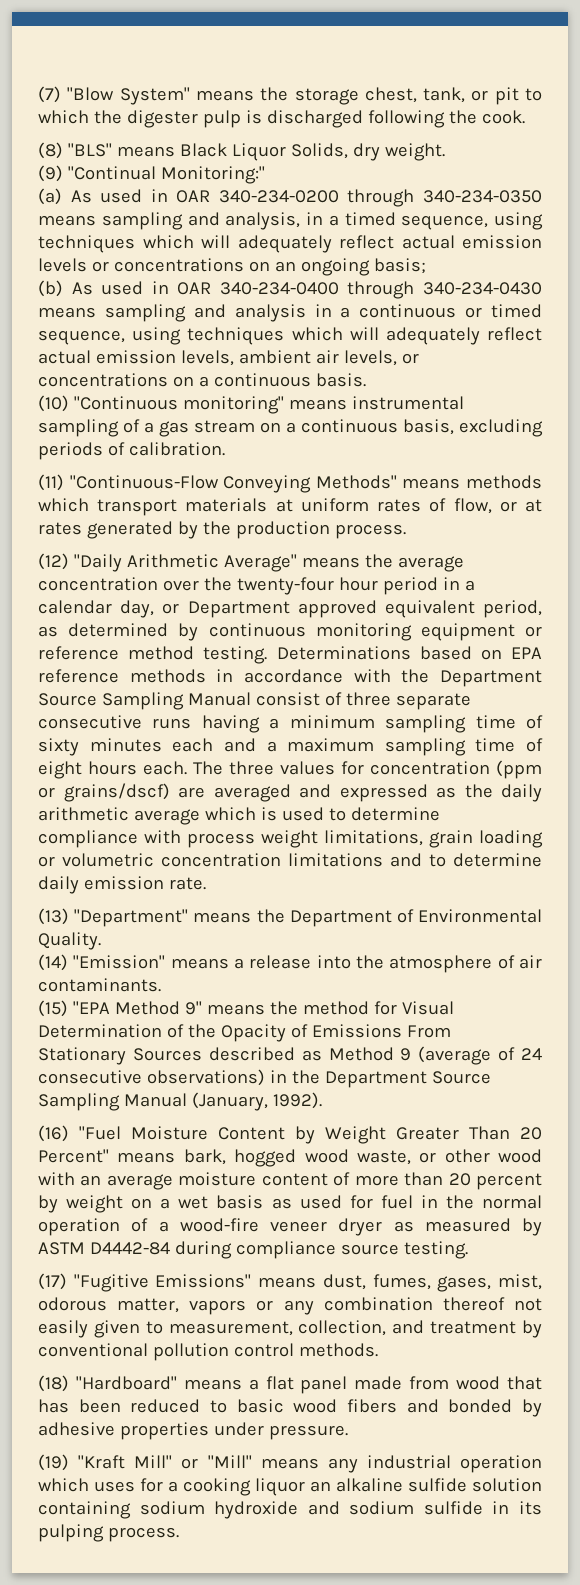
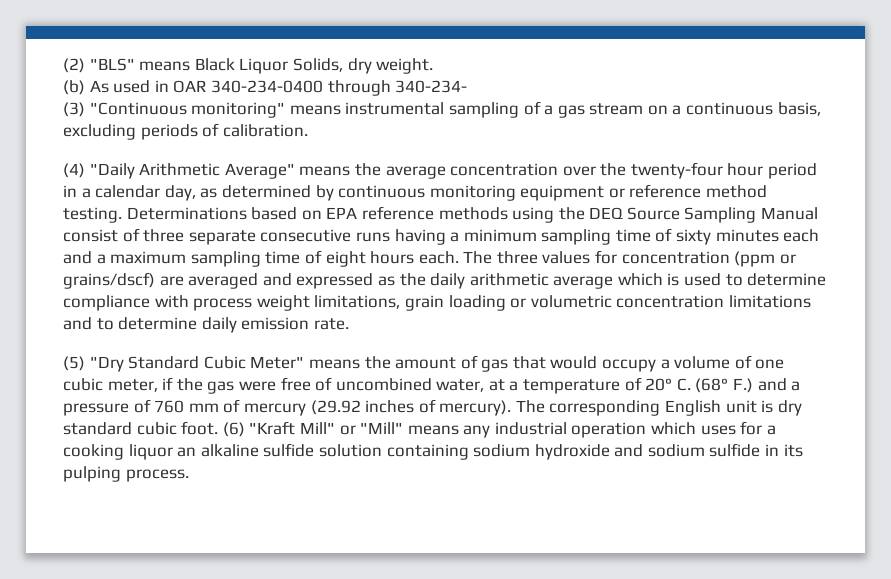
[38,86,542,105] [38,110,525,128] [38,142,63,159] (7) "Blow System" means the storage chest, tank, or pit to which the digester pulp is discharged following the cook. // (8) -> [63,58,85,73] (2)
[38,165,265,184] [38,188,542,207] [38,212,543,230] [38,235,542,253] [38,258,426,276] // (9) "Continual Monitoring:" // (a) As used in OAR 340-234-0200 through 340-234-0350 means sampling and analysis, in a timed sequence, using techniques which will adequately reflect actual emission levels or concentrations on an ongoing basis; -> (434, 66) none
[422,282,542,295] [38,304,542,322] [38,327,542,345] [38,350,419,366] [38,373,366,387] [38,395,69,412] 340-234-0430 means sampling and analysis in a continuous or timed sequence, using techniques which will adequately reflect actual emission levels, ambient air levels, or concentrations on a continuous basis. // (10) -> [395,80,468,93] [63,102,85,117] 340-234- // (3)
[38,474,542,493] [38,498,542,516] [38,521,406,539] [38,553,69,570] (11) "Continuous-Flow Conveying Methods" means methods which transport materials at uniform rates of flow, or at rates generated by the production process. // (12) -> [63,163,85,178] (4)
[162,600,542,618] or Department approved equivalent period, -> (196, 193) none
[216,669,542,687] in accordance with the Department -> [512,207,624,223] using the DEQ
[38,908,542,927] [38,932,101,950] [38,954,542,973] [38,978,161,992] [38,1000,454,1017] [38,1024,451,1042] [38,1046,542,1065] [38,1069,491,1088] [38,1092,322,1111] [38,1125,542,1144] [38,1149,542,1167] [38,1172,542,1190] [38,1195,542,1213] [38,1218,542,1236] [38,1241,468,1259] [38,1273,542,1292] [38,1297,542,1315] [38,1320,542,1338] [38,1343,378,1361] [38,1375,543,1394] [38,1399,542,1417] [38,1422,348,1440] [38,1454,69,1471] (13) "Department" means the Department of Environmental Quality. // (14) "Emission" means a release into the atmosphere of air contaminants. // (15) "EPA Method 9" means the method for Visual Determination of the Opacity of Emissions From Stationary Sources described as Method 9 (average of 24 consecutive observations) in the Department Source Sampling Manual (January, 1992). // (16) "Fuel Moisture Content by Weight Greater Than 20 Percent" means bark, hogged wood waste, or other wood with an average moisture content of more than 20 percent by weight on a wet basis as used for fuel in the normal operation of a wood-fire veneer dryer as measured by ASTM D4442-84 during compliance source testing. // (17) "Fugitive Emissions" means dust, fumes, gases, mist, odorous matter, vapors or any combination thereof not easily given to measurement, collection, and treatment by conventional pollution control methods. // (18) "Hardboard" means a flat panel made from wood that has been reduced to basic wood fibers and bonded by adhesive properties under pressure. // (19) -> [63,355,785,372] [63,377,801,394] [63,399,802,416] [63,421,245,437] (5) "Dry Standard Cubic Meter" means the amount of gas that would occupy a volume of one cubic meter, if the gas were free of uncombined water, at a temperature of 20° C. (68° F.) and a pressure of 760 mm of mercury (29.92 inches of mercury). The corresponding English unit is dry standard cubic foot. (6)

